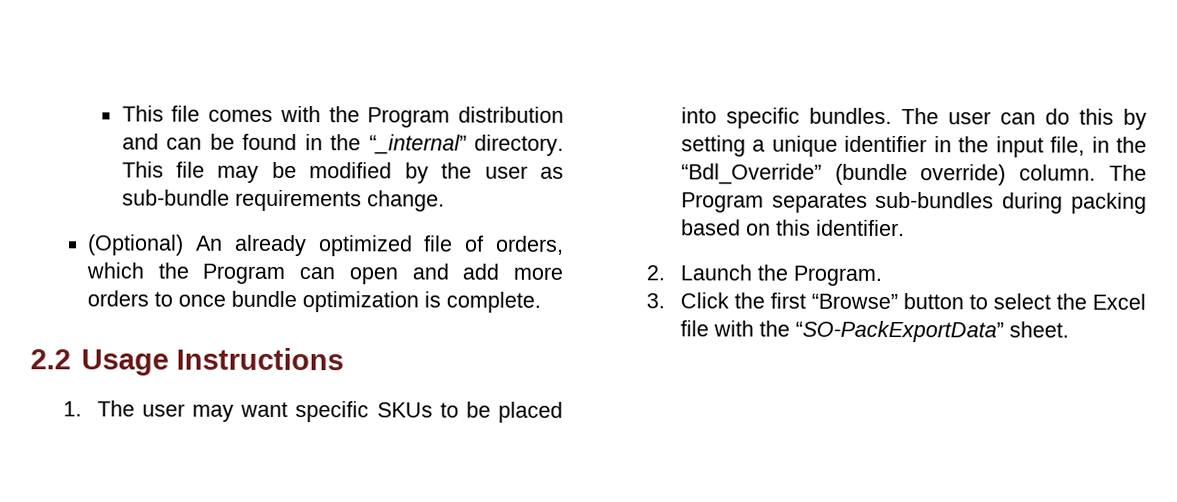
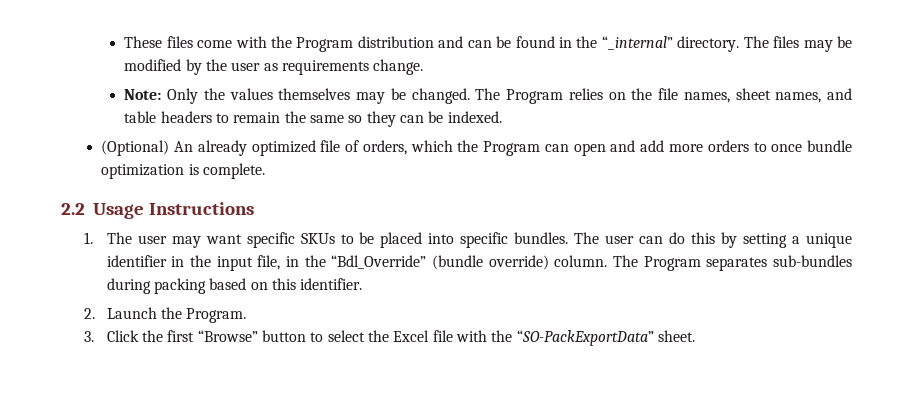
[121,105,274,122] This file comes -> [124,36,233,48] These files come
[121,161,205,178] This file -> [743,36,800,48] The files
[121,189,230,206] sub-bundle -> (278, 67) none
(445, 201) none -> [124,88,852,104] [124,111,502,127] // Note: Only the values themselves may be changed. The Program relies on the file names, sheet names, and table headers to remain the same so they can be indexed.

